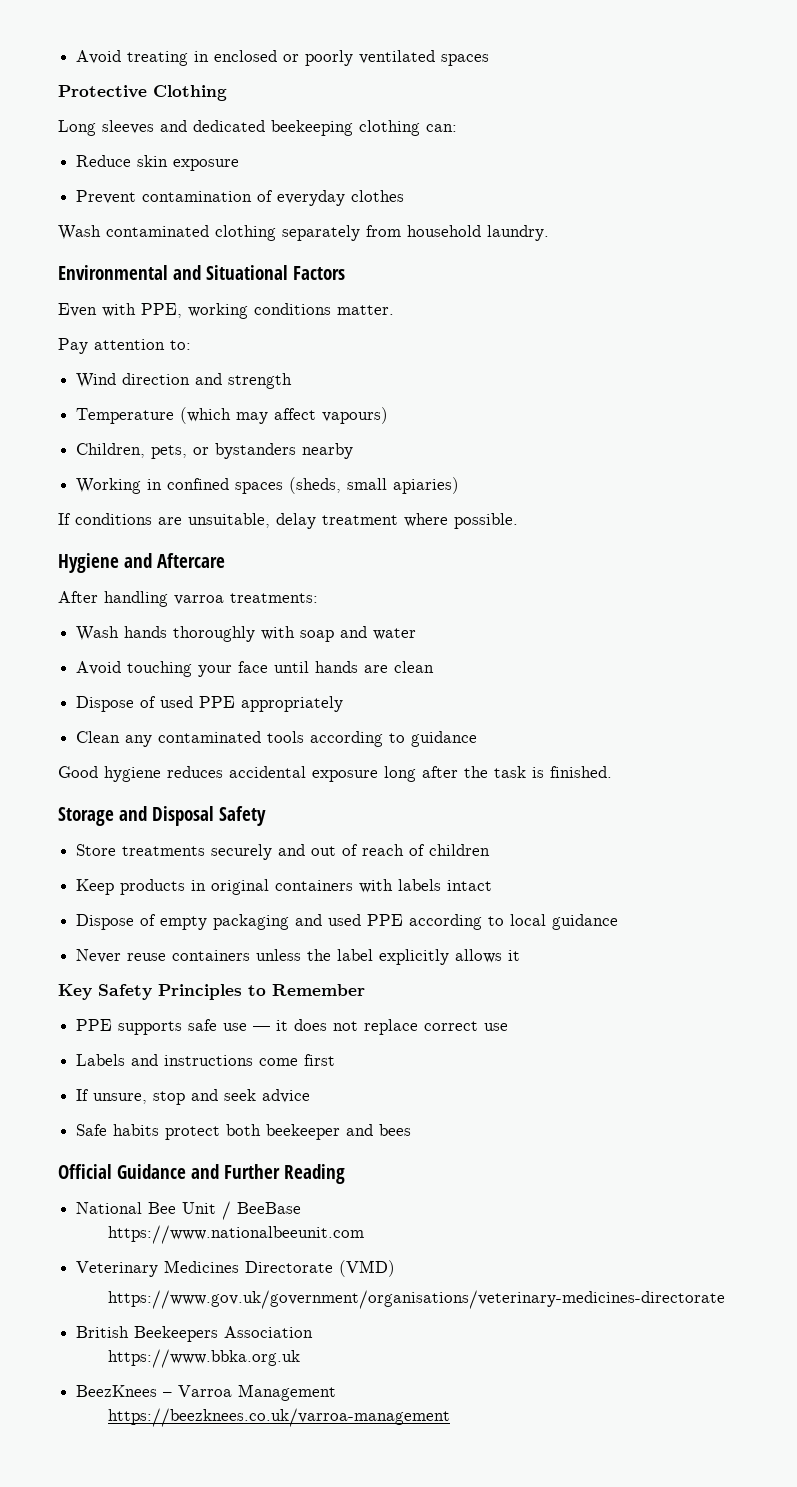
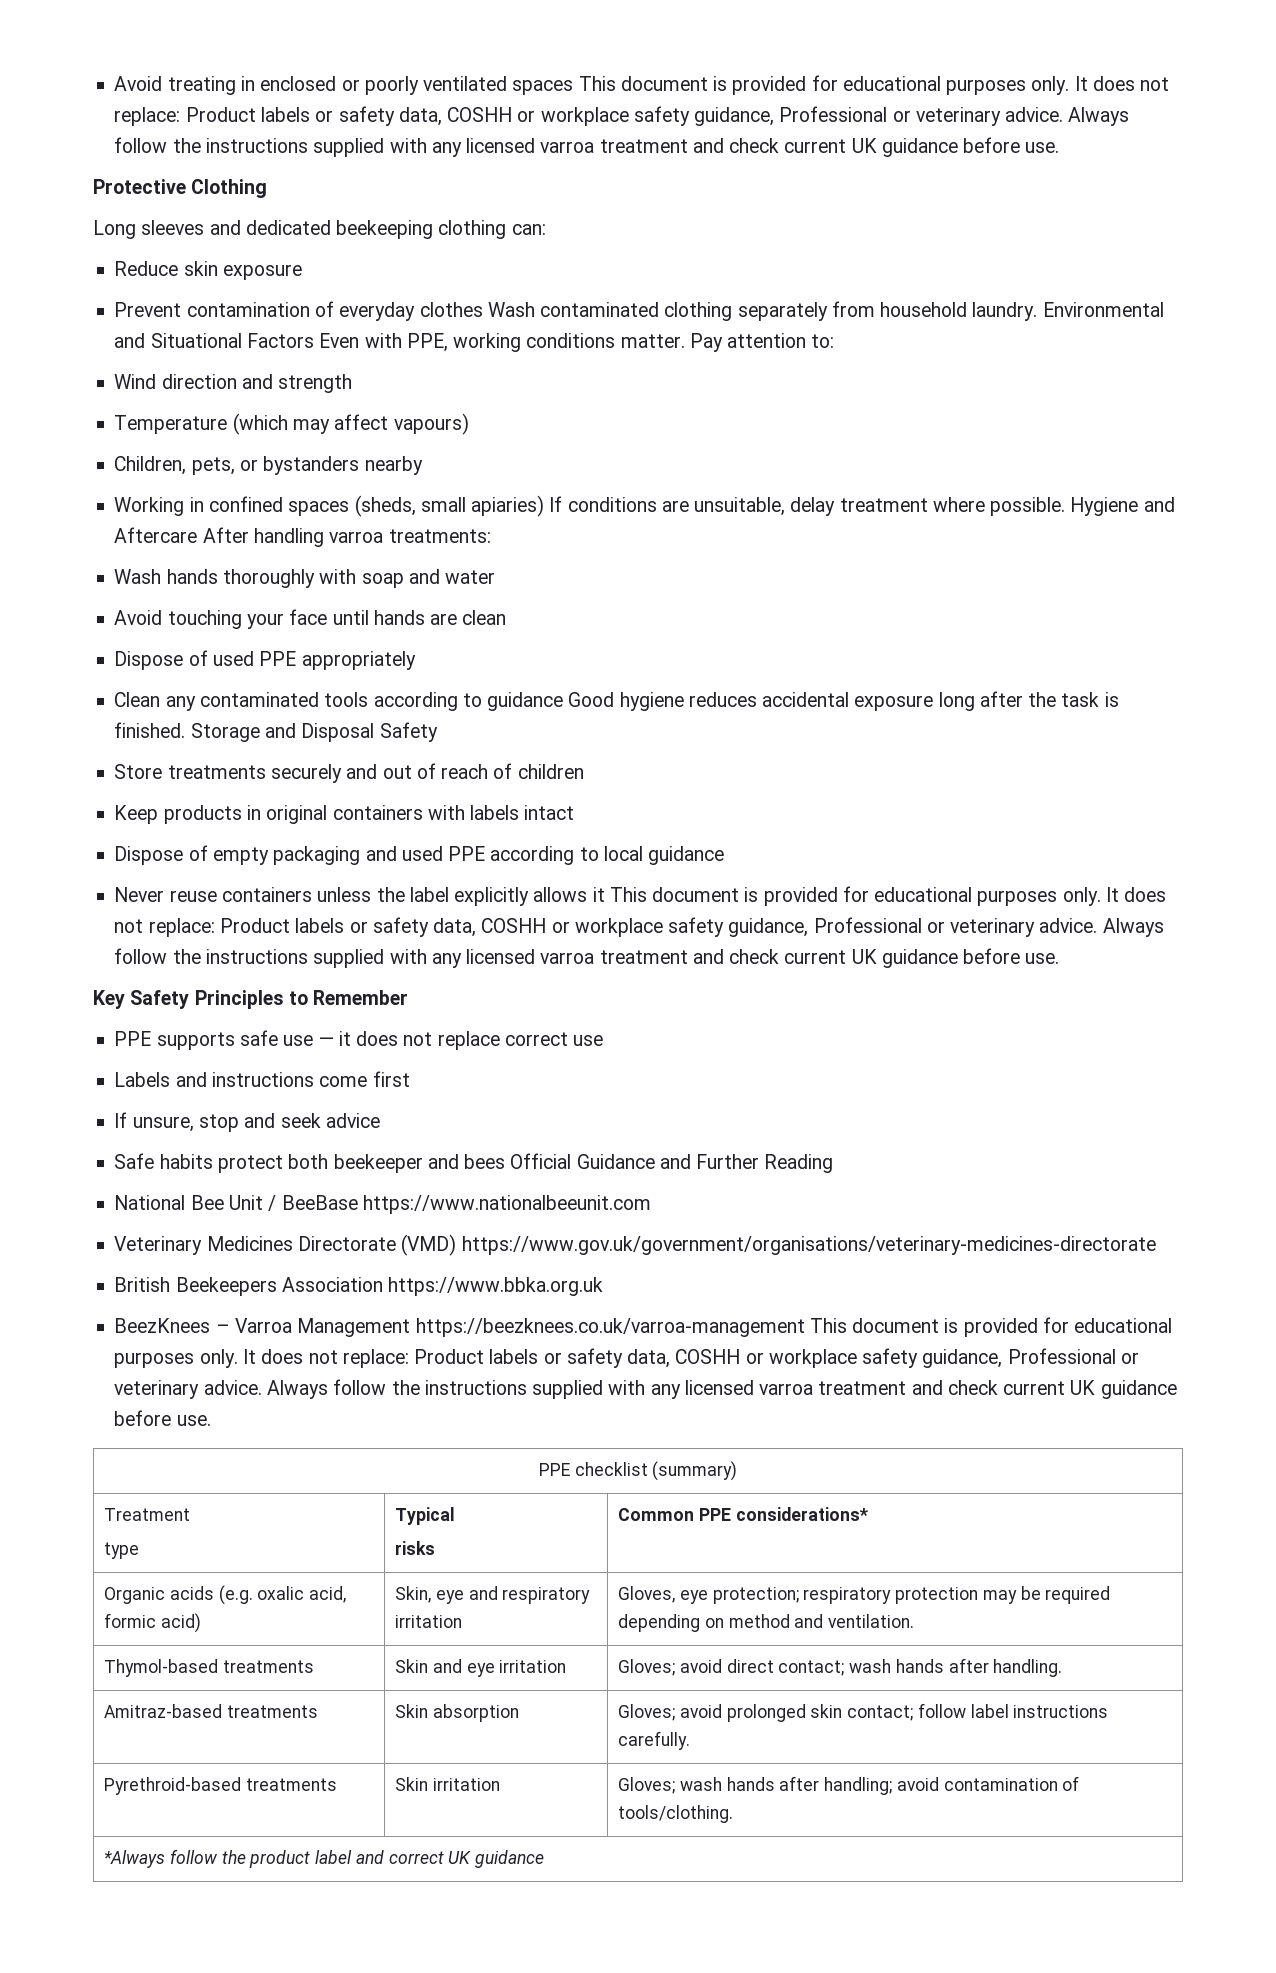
(490, 60) none -> [578,75,1170,95] [114,106,1130,126] [114,137,1060,157] This document is provided for educational purposes only. It does not replace: Product labels or safety data, COSHH or workplace safety guidance, Professional or veterinary advice. Always follow the instructions supplied with any licensed varroa treatment and check current UK guidance before use.
(405, 196) // -> (483, 309) none
(549, 233) // -> (1038, 311) none
(345, 273) // -> (314, 340) none
(394, 310) // -> (685, 341) none
(460, 485) // -> (545, 506) none
(518, 521) // -> (1066, 506) none
(225, 560) // -> (198, 535) none
(478, 739) // -> (564, 701) none
(612, 772) // -> (186, 730) none
(521, 955) none -> [609,886,1167,906] [114,917,1164,937] [114,948,1060,968] This document is provided for educational purposes only. It does not replace: Product labels or safety data, COSHH or workplace safety guidance, Professional or veterinary advice. Always follow the instructions supplied with any licensed varroa treatment and check current UK guidance before use.
(412, 1130) // -> (506, 1161) none
(302, 1208) // -> (358, 1202) none
(396, 1268) // -> (457, 1245) none
(314, 1332) // -> (383, 1284) none
[107,1408,450,1427] // https://beezknees.co.uk/varroa-management -> [415,1317,1173,1337] [114,1348,1139,1368] [114,1379,1177,1399] [114,1410,211,1426] [538,1461,738,1481] [104,1508,191,1521] [104,1542,140,1559] [395,1507,456,1525] [395,1541,436,1555] [618,1507,868,1521] [104,1585,347,1605] [104,1613,201,1633] [395,1586,591,1604] [395,1615,463,1628] [618,1586,1111,1604] [618,1614,915,1632] [104,1659,314,1677] [395,1659,567,1677] [618,1658,1063,1677] [104,1704,318,1718] [395,1704,519,1722] [618,1703,1109,1722] [618,1731,691,1750] [104,1777,337,1795] [395,1777,500,1791] [618,1776,1080,1795] [618,1805,734,1823] [104,1849,544,1868] https://beezknees.co.uk/varroa-management This document is provided for educational purposes only. It does not replace: Product labels or safety data, COSHH or workplace safety guidance, Professional or veterinary advice. Always follow the instructions supplied with any licensed varroa treatment and check current UK guidance before use. // PPE checklist (summary) // Treatment // type | Typical // risks | Common PPE considerations* // Organic acids (e.g. oxalic acid, formic acid) | Skin, eye and respiratory irritation | Gloves, eye protection; respiratory protection may be required depending on method and ventilation. // Thymol-based treatments | Skin and eye irritation | Gloves; avoid direct contact; wash hands after handling. // Amitraz-based treatments | Skin absorption | Gloves; avoid prolonged skin contact; follow label instructions carefully. // Pyrethroid-based treatments | Skin irritation | Gloves; wash hands after handling; avoid contamination of tools/clothing. // *Always follow the product label and correct UK guidance

